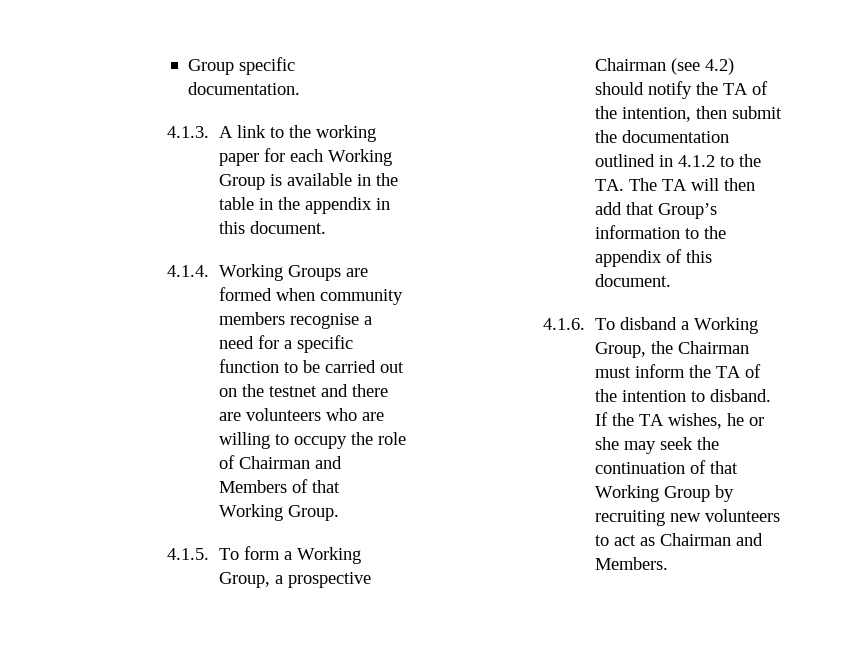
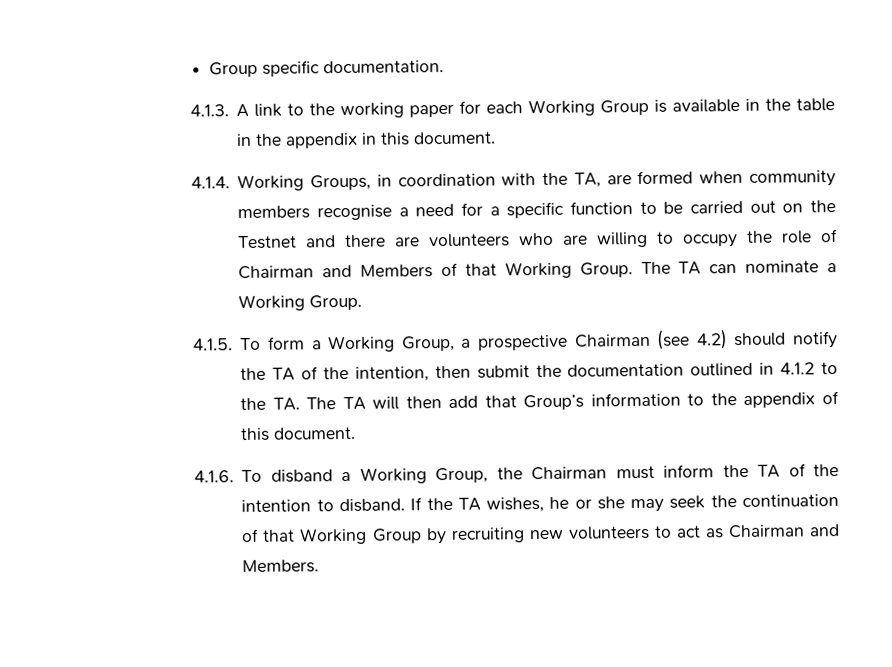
[287,265,341,281] Groups -> [310,172,601,191] Groups, in coordination with the TA,
[268,386,317,397] testnet -> [238,235,298,250] Testnet
(339, 513) none -> [640,260,838,275] [238,294,363,312] The TA can nominate a Working Group.

